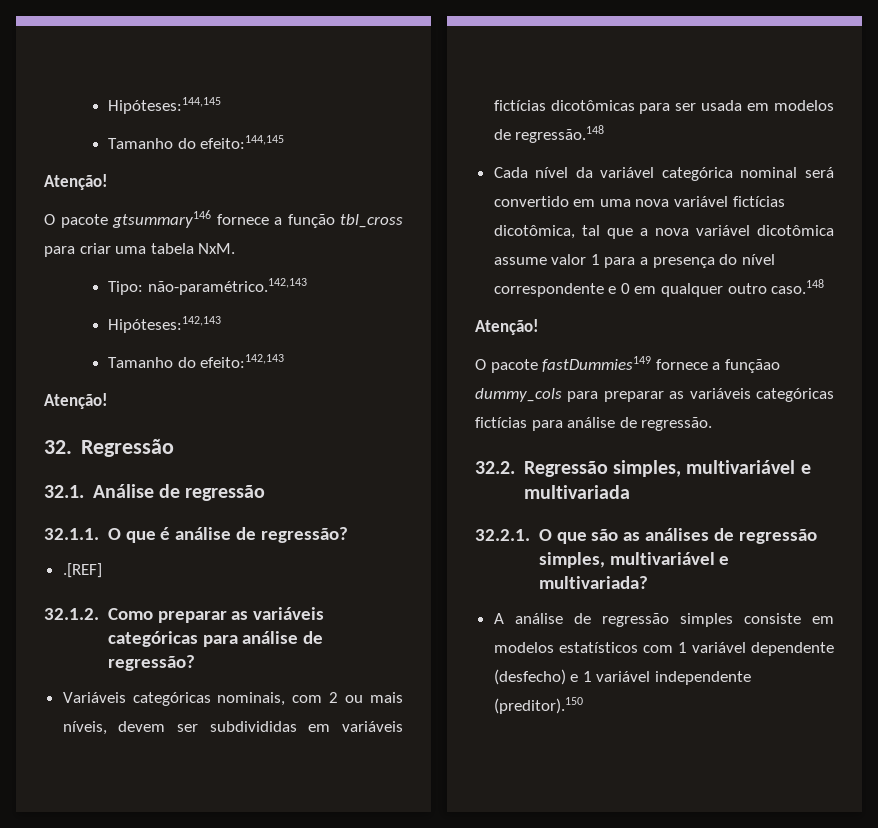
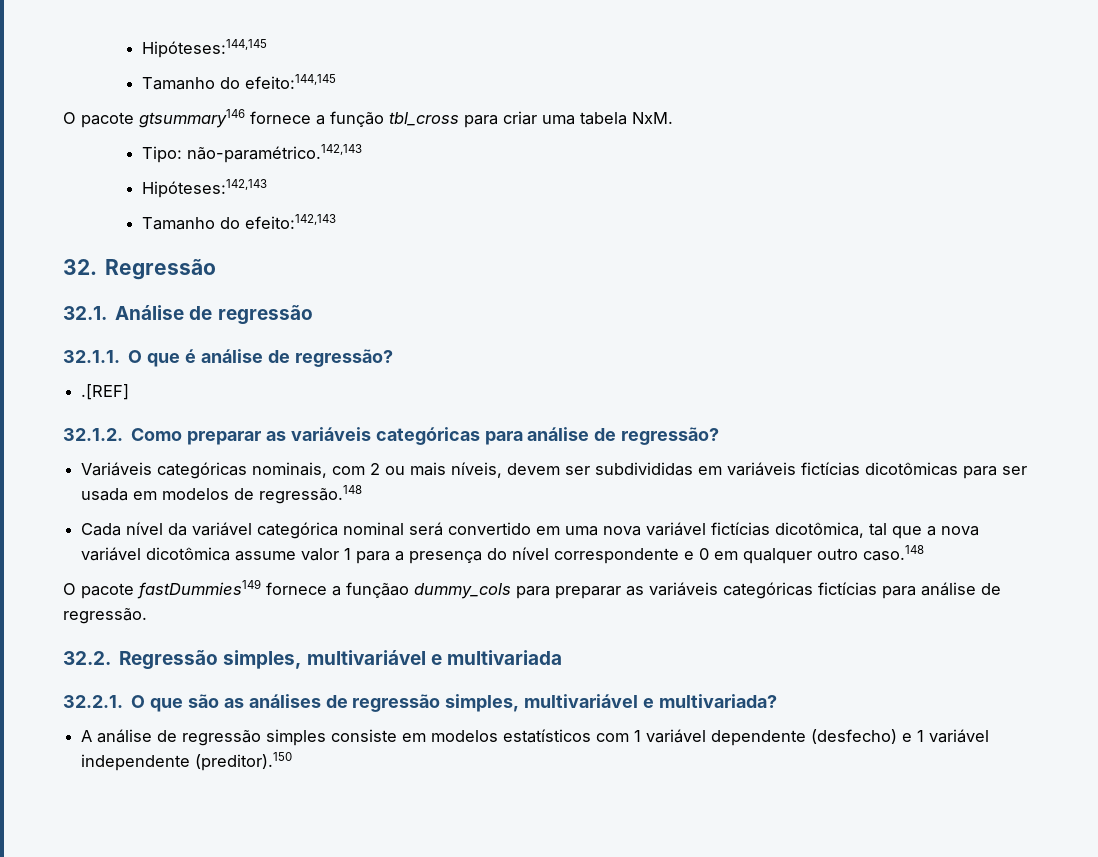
[44,174,108,190] // Atenção! -> (336, 81) none
[44,393,108,409] // Atenção! -> (336, 221) none
[475,319,539,335] // Atenção! -> (925, 553) none

